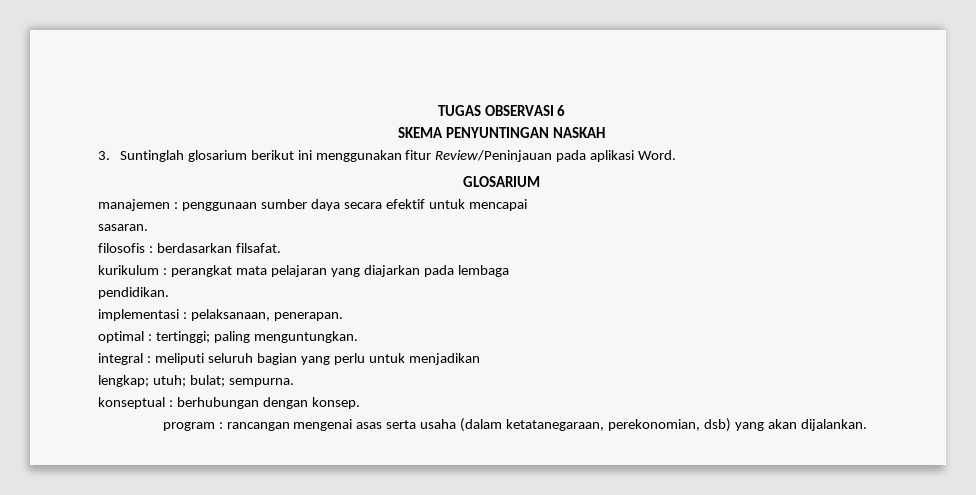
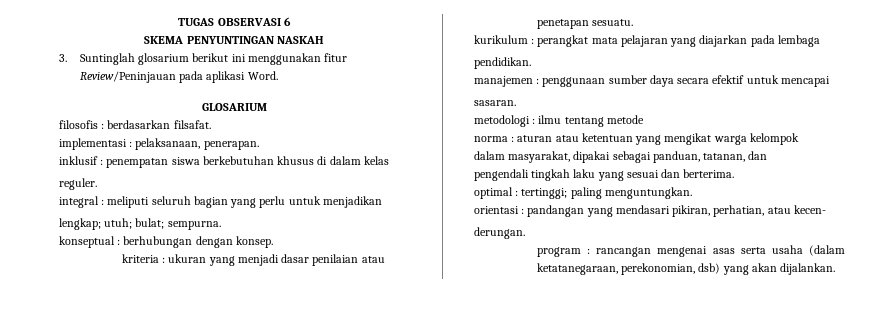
[98,199,527,211] [98,224,149,231] [98,243,282,253] [98,265,509,277] [98,287,170,299] [98,309,344,321] [98,331,359,343] manajemen : penggunaan sumber daya secara efektif untuk mencapai // sasaran. // filosofis : berdasarkan filsafat. // kurikulum : perangkat mata pelajaran yang diajarkan pada lembaga // pendidikan. // implementasi : pelaksanaan, penerapan. // optimal : tertinggi; paling menguntungkan. -> [58,120,211,129] [58,138,259,150] [58,156,389,168] [58,178,97,190] filosofis : berdasarkan filsafat. // implementasi : pelaksanaan, penerapan. // inklusif : penempatan siswa berkebutuhan khusus di dalam kelas // reguler.
(361, 403) none -> [121,254,385,266] [536,19,634,29] [473,35,820,47] [473,57,531,69] [473,75,830,87] [473,100,516,106] [473,115,644,127] [473,133,799,145] [473,151,768,163] [473,169,735,181] [473,187,692,199] [473,205,826,217] [473,227,525,239] // kriteria : ukuran yang menjadi dasar penilaian atau penetapan sesuatu. // kurikulum : perangkat mata pelajaran yang diajarkan pada lembaga // pendidikan. // manajemen : penggunaan sumber daya secara efektif untuk mencapai // sasaran. // metodologi : ilmu tentang metode // norma : aturan atau ketentuan yang mengikat warga kelompok // dalam masyarakat, dipakai sebagai panduan, tatanan, dan // pengendali tingkah laku yang sesuai dan berterima. // optimal : tertinggi; paling menguntungkan. // orientasi : pandangan yang mendasari pikiran, perhatian, atau kecen- // derungan.

